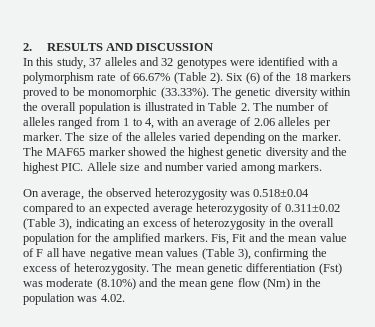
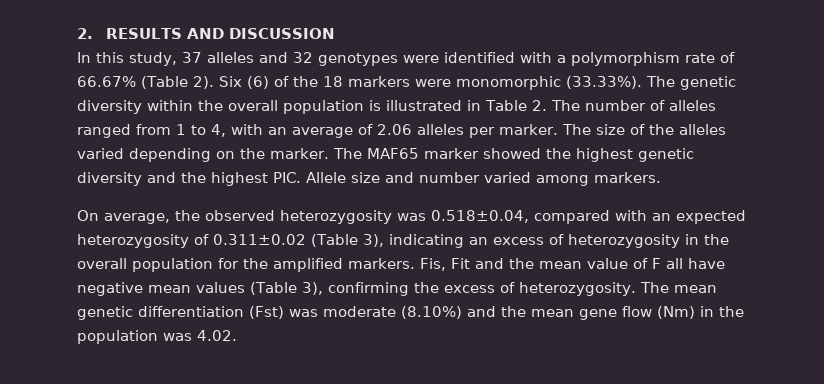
[23,87,85,99] proved to be -> [414,79,451,87] were
[253,189,310,197] [23,203,86,215] 0.518±0.04 compared to -> [431,210,647,224] 0.518±0.04, compared with
[152,205,193,215] average -> (746, 217) none

